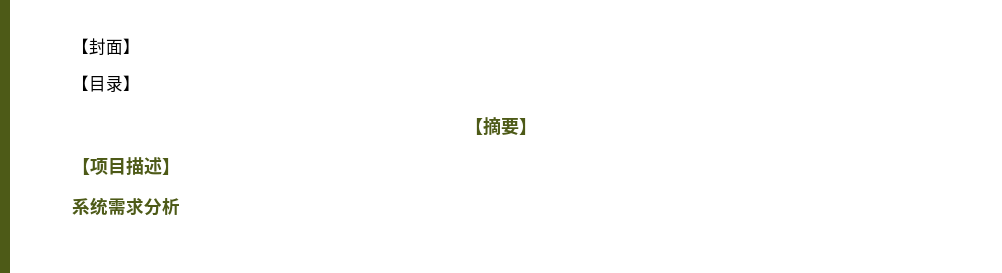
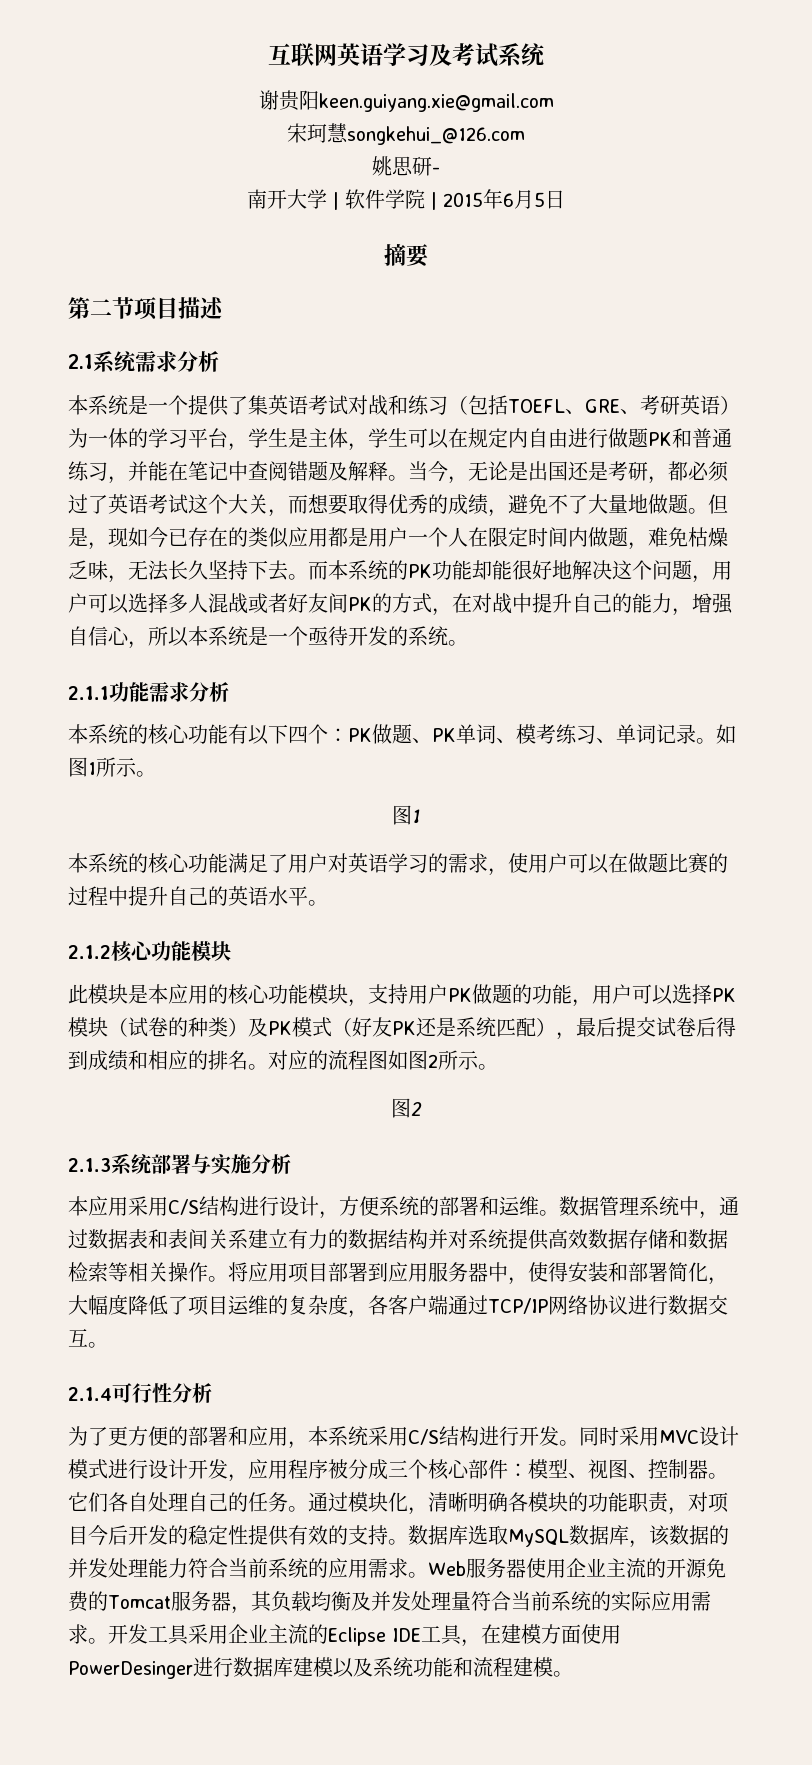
[72,38,140,55] [72,75,140,92] [465,118,483,135] 【封面】 // 【目录】 // 【 -> [268,43,546,67] [258,90,554,112] [287,123,525,145] [372,156,440,176] [247,189,565,210] 互联网英语学习及考试系统 // 谢贵阳keen.guiyang.xie@gmail.com // 宋珂慧songkehui_@126.com // 姚思研- // 南开大学 | 软件学院 | 2015年6月5日 //
[519,118,537,135] [72,158,90,175] 】 // 【 -> [68,297,134,319] // 第二节
[162,158,180,175] 】 // -> [68,354,93,369] // 2.1
(180, 206) none -> [68,395,740,416] [68,428,732,451] [68,461,729,484] [68,494,728,517] [68,527,728,550] [68,560,732,583] [68,593,733,616] [68,626,468,649] [68,681,229,702] [68,724,736,745] [68,757,156,777] [391,805,421,825] [68,853,728,876] [68,886,328,906] [68,941,231,962] [68,984,736,1007] [68,1017,736,1040] [68,1050,498,1071] [390,1098,422,1118] [68,1153,291,1175] [68,1196,739,1219] [68,1229,728,1250] [68,1262,728,1285] [68,1294,728,1318] [68,1329,108,1348] [68,1383,212,1403] [68,1426,739,1449] [68,1459,728,1482] [68,1492,729,1515] [68,1525,729,1548] [68,1558,726,1578] [68,1591,711,1614] [68,1624,621,1647] [68,1657,573,1679] // 本系统是一个提供了集英语考试对战和练习（包括TOEFL、GRE、考研英语）为一体的学习平台，学生是主体，学生可以在规定内自由进行做题PK和普通练习，并能在笔记中查阅错题及解释。当今，无论是出国还是考研，都必须过了英语考试这个大关，而想要取得优秀的成绩，避免不了大量地做题。但是，现如今已存在的类似应用都是用户一个人在限定时间内做题，难免枯燥乏味，无法长久坚持下去。而本系统的PK功能却能很好地解决这个问题，用户可以选择多人混战或者好友间PK的方式，在对战中提升自己的能力，增强自信心，所以本系统是一个亟待开发的系统。 // 2.1.1功能需求分析 // 本系统的核心功能有以下四个：PK做题、PK单词、模考练习、单词记录。如图1所示。 // 图1 // 本系统的核心功能满足了用户对英语学习的需求，使用户可以在做题比赛的过程中提升自己的英语水平。 // 2.1.2核心功能模块 // 此模块是本应用的核心功能模块，支持用户PK做题的功能，用户可以选择PK模块（试卷的种类）及PK模式（好友PK还是系统匹配），最后提交试卷后得到成绩和相应的排名。对应的流程图如图2所示。 // 图2 // 2.1.3系统部署与实施分析 // 本应用采用C/S结构进行设计，方便系统的部署和运维。数据管理系统中，通过数据表和表间关系建立有力的数据结构并对系统提供高效数据存储和数据检索等相关操作。将应用项目部署到应用服务器中，使得安装和部署简化，大幅度降低了项目运维的复杂度，各客户端通过TCP/IP网络协议进行数据交互。 // 2.1.4可行性分析 // 为了更方便的部署和应用，本系统采用C/S结构进行开发。同时采用MVC设计模式进行设计开发，应用程序被分成三个核心部件：模型、视图、控制器。它们各自处理自己的任务。通过模块化，清晰明确各模块的功能职责，对项目今后开发的稳定性提供有效的支持。数据库选取MySQL数据库，该数据的并发处理能力符合当前系统的应用需求。Web服务器使用企业主流的开源免费的Tomcat服务器，其负载均衡及并发处理量符合当前系统的实际应用需求。开发工具采用企业主流的Eclipse IDE工具，在建模方面使用PowerDesinger进行数据库建模以及系统功能和流程建模。

